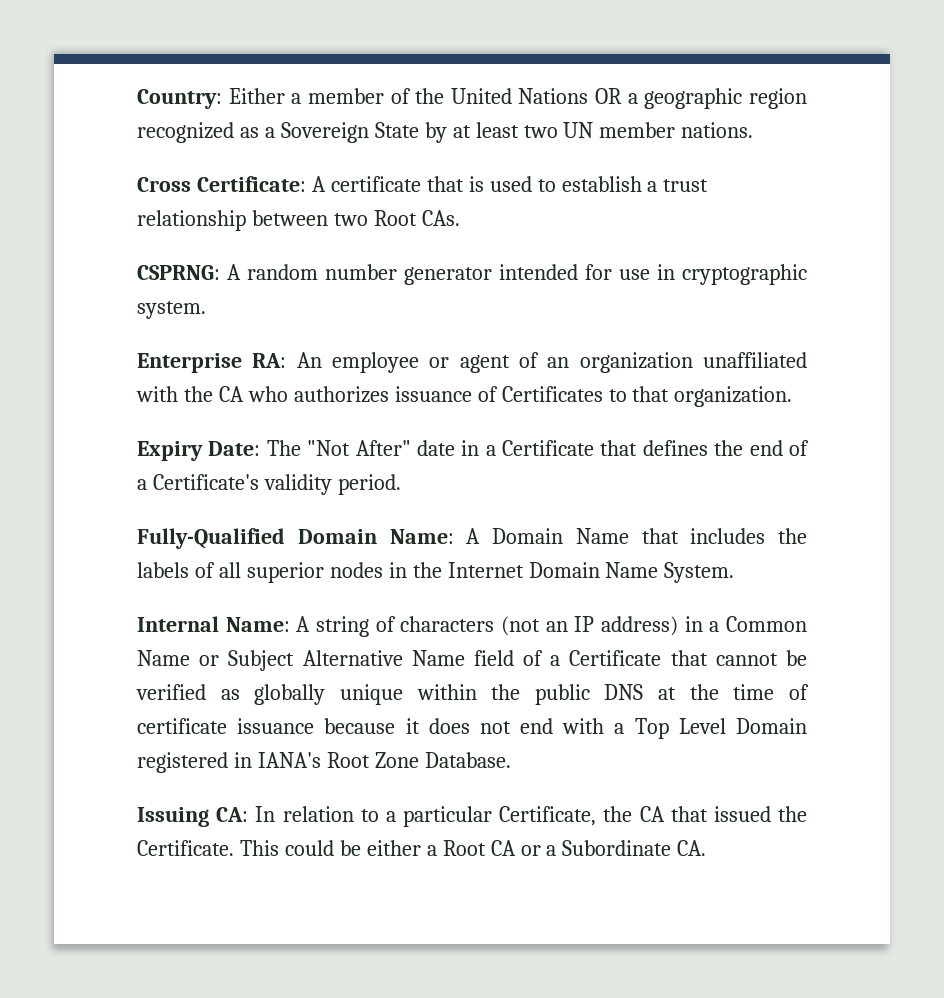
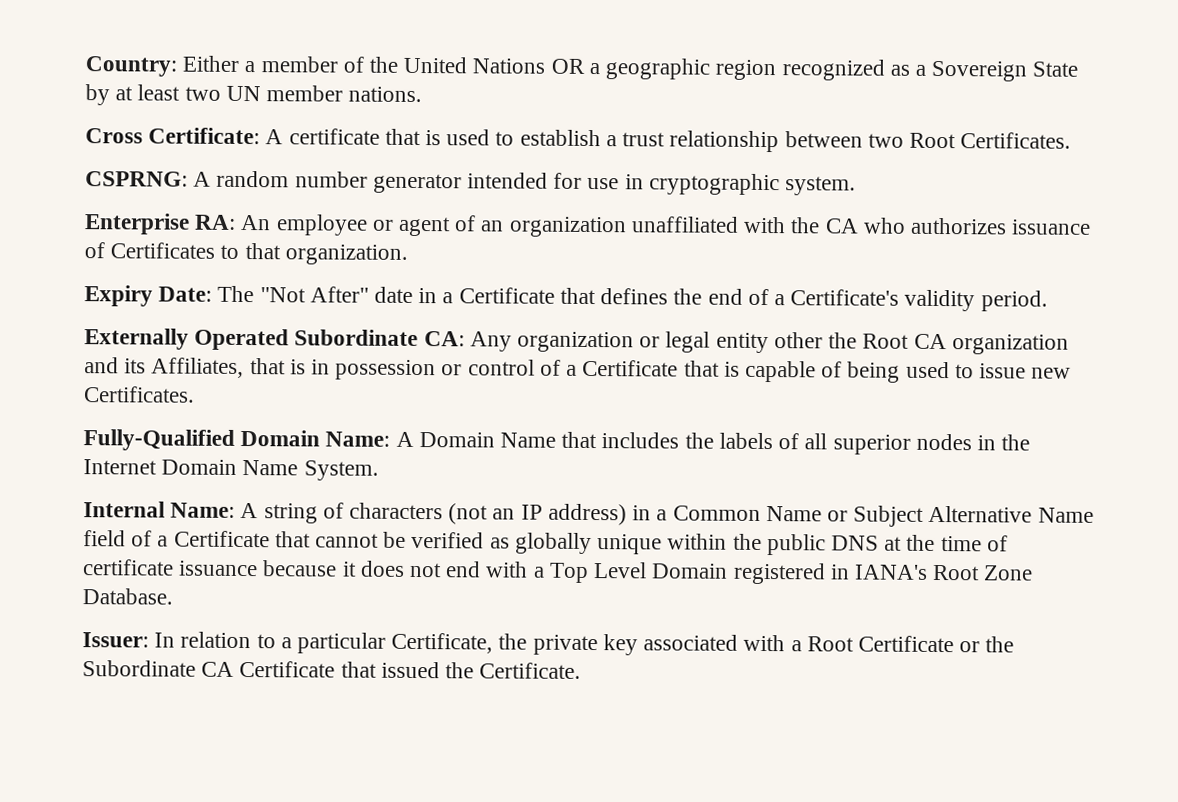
[421,210,460,226] CAs. -> [960,132,1072,149] Certificates.
(401, 484) none -> [84,328,1069,355] [84,357,1072,383] [83,386,195,403] // Externally Operated Subordinate CA: Any organization or legal entity other the Root CA organization and its Affiliates, that is in possession or control of a Certificate that is capable of being used to issue new Certificates.
[137,807,249,827] Issuing CA: -> [82,632,149,648] Issuer:
[639,806,807,822] [137,840,707,856] CA that issued the Certificate. This could be either a Root CA or a Subordinate CA. -> [532,634,1015,656] [82,660,582,679] private key associated with a Root Certificate or the Subordinate CA Certificate that issued the Certificate.

